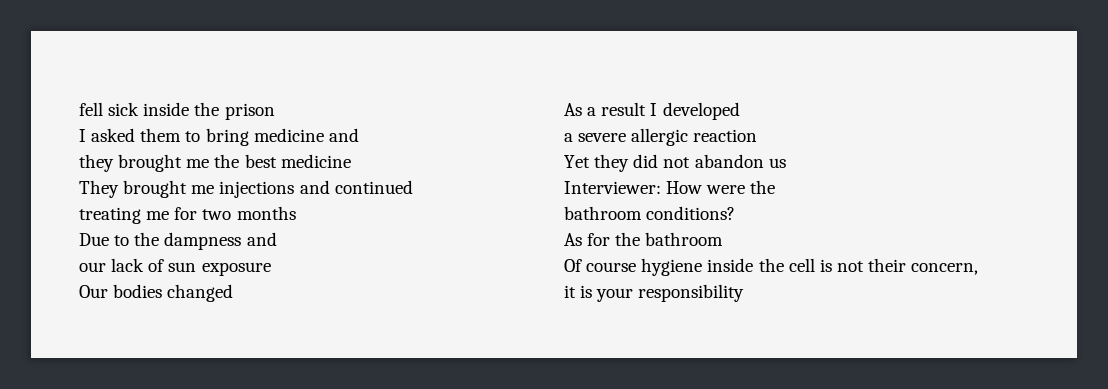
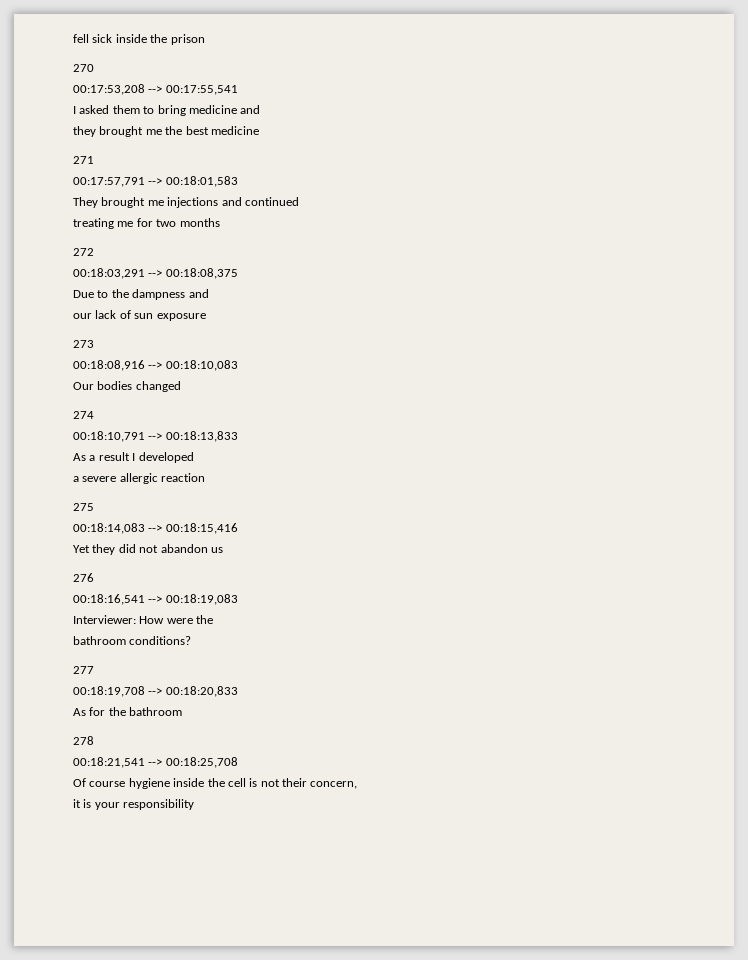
(275, 111) none -> [73,64,94,72] [73,84,238,95] // 270 // 00:17:53,208 --> 00:17:55,541
(351, 161) none -> [73,156,94,164] [73,176,238,187] // 271 // 00:17:57,791 --> 00:18:01,583
(296, 213) none -> [73,248,94,256] [73,268,238,279] // 272 // 00:18:03,291 --> 00:18:08,375
(271, 269) none -> [73,340,94,348] [73,360,238,371] // 273 // 00:18:08,916 --> 00:18:10,083
(234, 293) none -> [73,411,94,419] [73,431,238,442] // 274 // 00:18:10,791 --> 00:18:13,833
(758, 135) none -> [73,503,94,511] [73,523,238,534] // 275 // 00:18:14,083 --> 00:18:15,416
(786, 163) none -> [73,573,94,582] [73,594,238,605] // 276 // 00:18:16,541 --> 00:18:19,083
(736, 213) none -> [73,666,94,674] [73,686,238,697] // 277 // 00:18:19,708 --> 00:18:20,833
(724, 239) none -> [73,736,94,745] [73,757,238,768] // 278 // 00:18:21,541 --> 00:18:25,708

